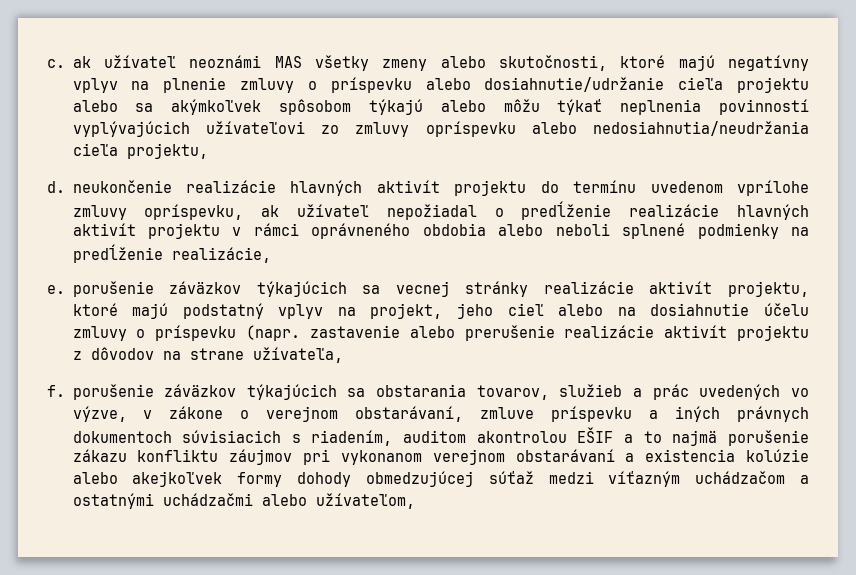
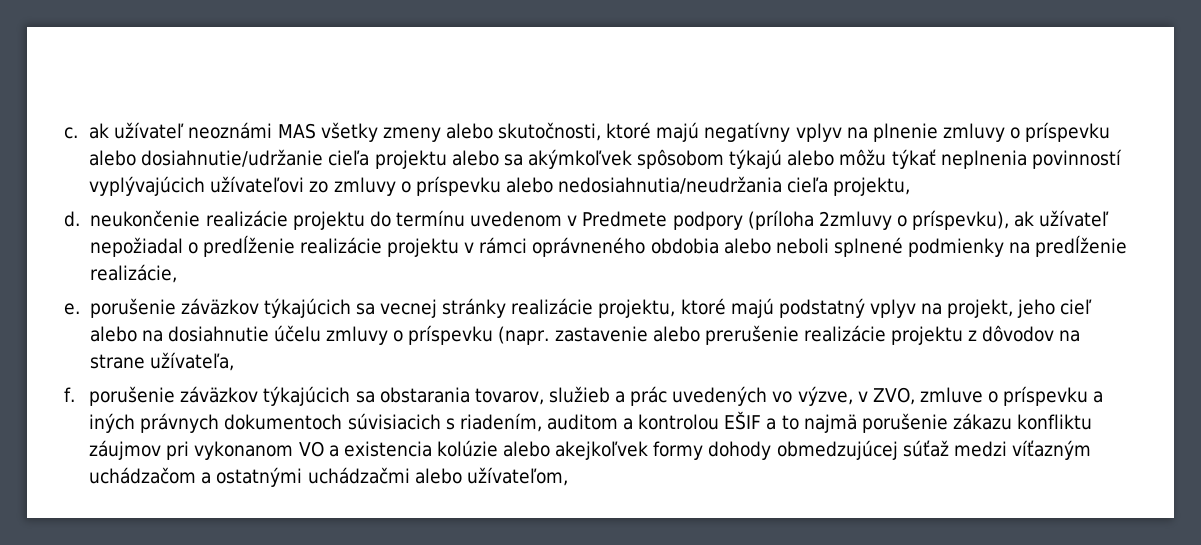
[425,121,516,137] opríspevku -> [400,176,501,196] o príspevku
[290,180,440,196] hlavných aktivít -> (288, 218) none
[737,180,809,196] [72,204,244,220] vprílohe zmluvy opríspevku, -> [567,210,1010,230] v Predmete podpory (príloha 2zmluvy o príspevku),
[737,204,809,220] [72,223,136,236] hlavných aktivít -> (382, 245) none
[649,281,713,294] aktivít -> (594, 306) none
[664,325,728,338] aktivít -> (886, 333) none
[169,406,535,422] zákone o verejnom obstarávaní, zmluve -> [872,387,999,405] ZVO, zmluve o
[476,431,567,443] akontrolou -> [623,414,720,430] a kontrolou
[432,449,615,465] verejnom obstarávaní -> [298,441,324,457] VO

